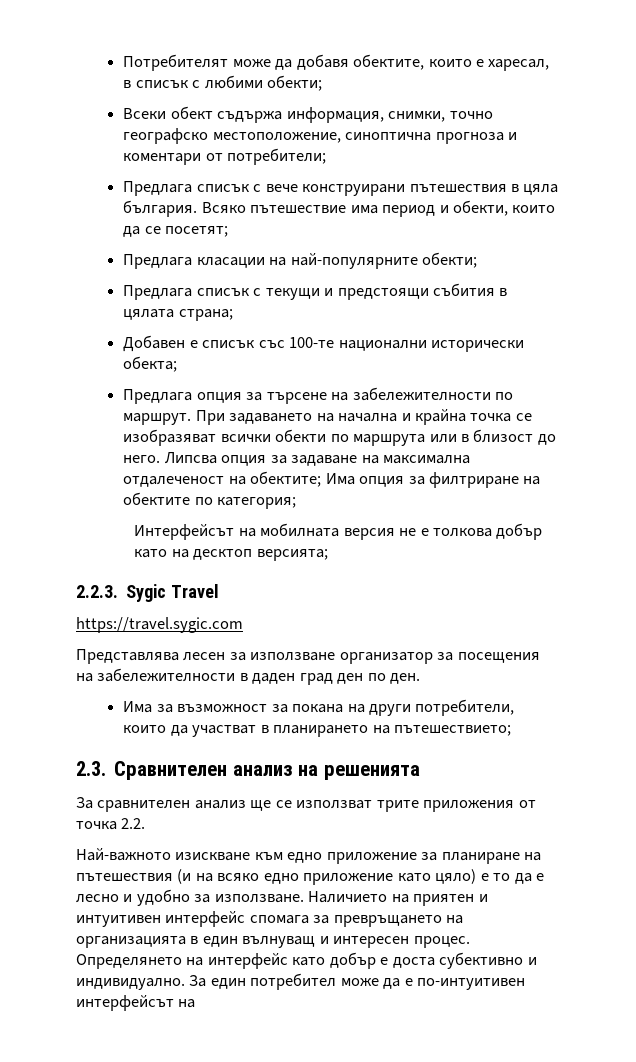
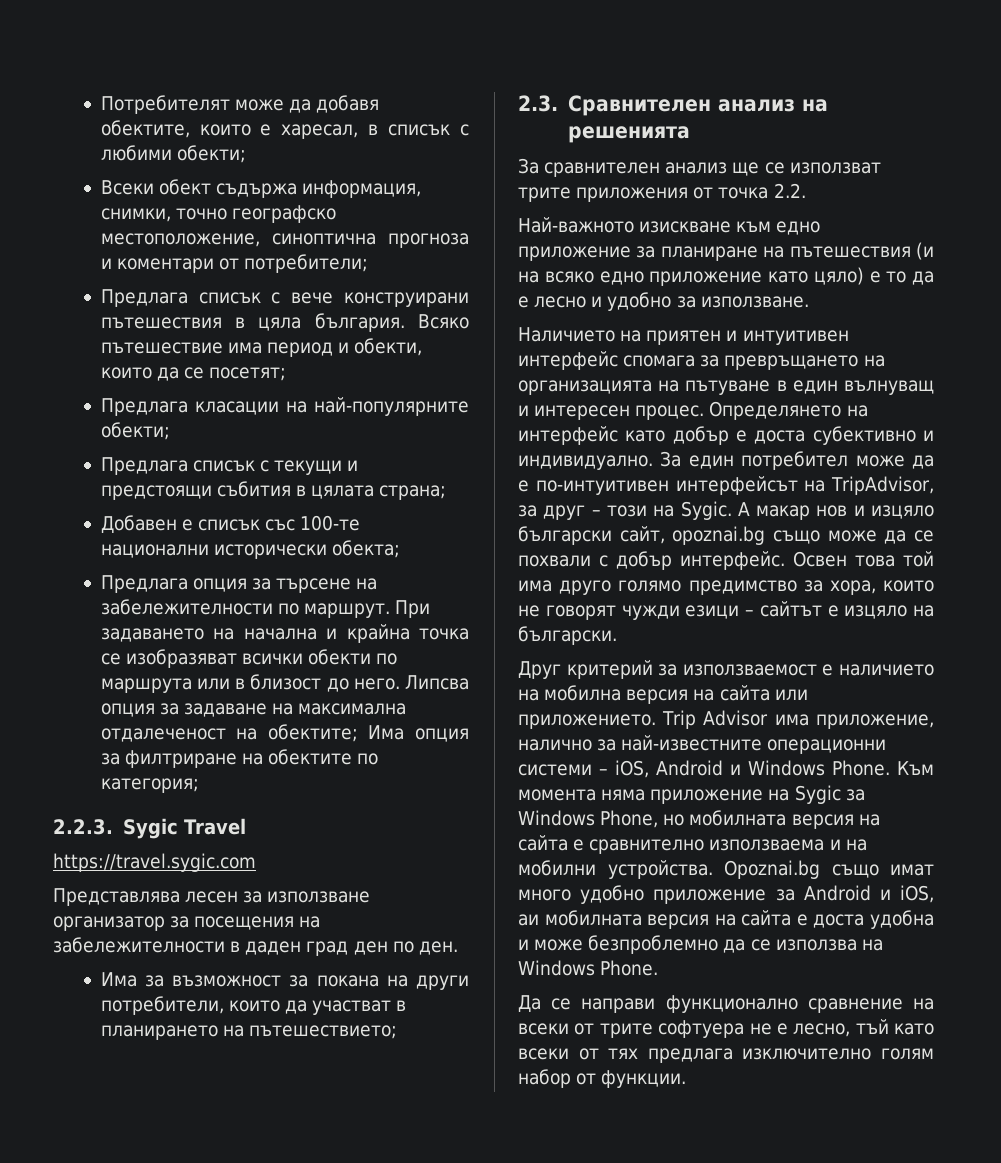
[134,523,543,540] [134,549,328,561] // Интерфейсът на мобилната версия не е толкова добър като на десктоп версията; -> (199, 785) none
(304, 898) none -> (809, 302) //
(186, 942) none -> [658,380,771,395] на пътуване
(196, 1003) none -> [831,476,935,495] [518,501,934,520] [518,526,934,545] [518,551,934,570] [518,580,934,595] [518,601,934,620] [518,626,617,645] [518,660,934,679] [518,685,808,704] [518,710,934,729] [518,735,887,754] [518,760,934,778] [518,785,865,804] [518,810,880,829] [518,835,867,854] [518,860,934,879] [518,885,934,904] [518,910,934,929] [518,935,883,954] [518,960,659,976] [518,995,934,1013] [518,1019,934,1038] [518,1048,934,1063] [518,1069,687,1088] TripAdvisor, за друг – този на Sygic. A макар нов и изцяло български сайт, opoznai.bg също може да се похвали с добър интерфейс. Освен това той има друго голямо предимство за хора, които не говорят чужди езици – сайтът е изцяло на български. // Друг критерий за използваемост е наличието на мобилна версия на сайта или приложението. Trip Advisor има приложение, налично за най-известните операционни системи – iOS, Android и Windows Phone. Към момента няма приложение на Sygic за Windows Phone, но мобилната версия на сайта е сравнително използваема и на мобилни устройства. Opoznai.bg също имат много удобно приложение за Android и iOS, аи мобилната версия на сайта е доста удобна и може безпроблемно да се използва на Windows Phone. // Да се направи функционално сравнение на всеки от трите софтуера не е лесно, тъй като всеки от тях предлага изключително голям набор от функции.

